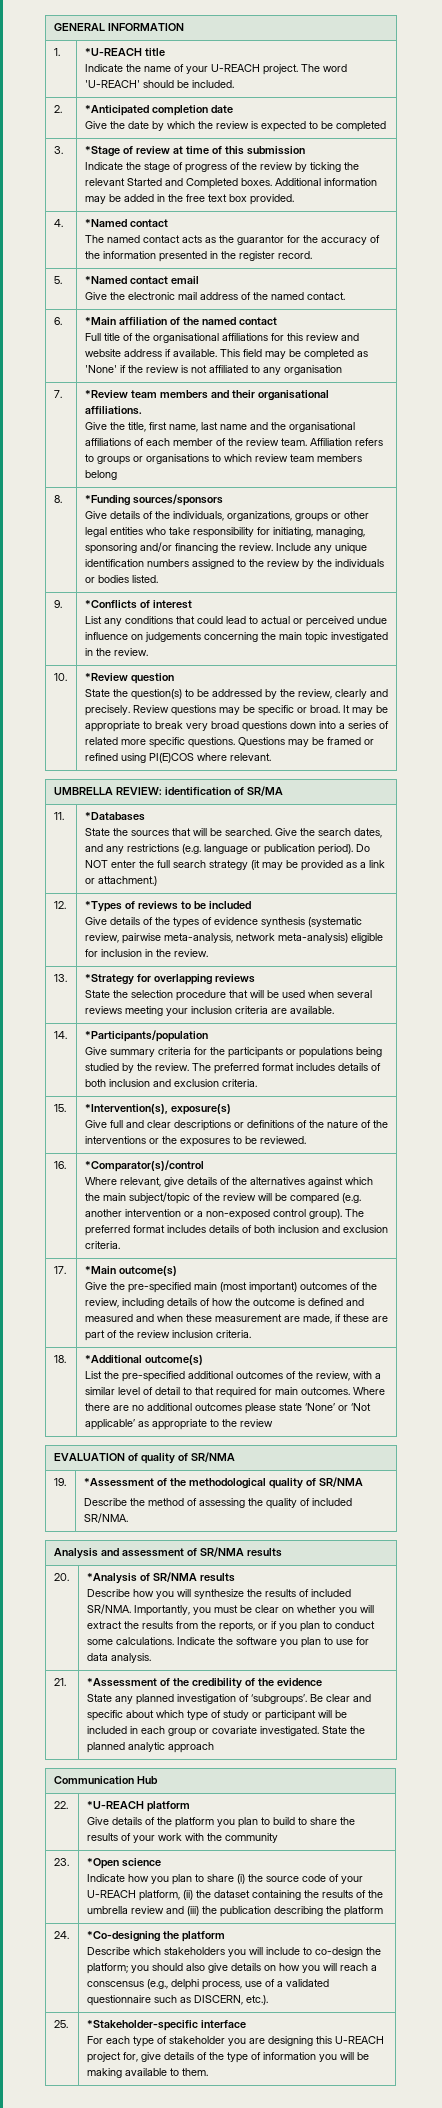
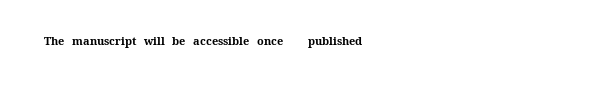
[53,23,184,31] [53,48,60,56] [84,48,165,56] [84,64,347,75] [84,80,234,88] [53,105,62,113] [84,105,233,116] [84,121,386,132] [53,146,63,154] [84,146,305,157] [84,162,359,173] [84,178,377,189] [84,194,294,205] [53,219,63,227] [84,219,168,227] [84,235,380,245] [84,251,312,262] [53,276,62,284] [84,276,199,284] [84,292,345,300] [53,317,62,325] [84,317,277,325] [84,333,359,343] [84,349,368,360] [84,365,342,375] [53,390,62,398] [84,390,329,401] [84,406,142,415] [84,422,355,432] [84,438,383,446] [84,454,362,465] [84,470,117,480] [53,495,62,503] [84,494,223,506] [84,511,369,522] [84,527,365,538] [84,542,367,554] [84,559,384,569] [84,575,158,583] [53,600,62,608] [84,600,192,609] [84,616,387,627] [84,632,388,643] [84,648,148,656] [53,673,67,681] [84,673,174,684] [84,689,388,700] [84,705,388,716] [84,721,389,732] [84,737,374,748] [84,753,271,763] [53,786,283,796] [53,812,64,820] [84,812,145,821] [84,828,382,838] [84,844,370,855] [84,860,385,871] [84,876,157,886] [53,901,66,909] [84,901,251,912] [84,917,362,928] [84,933,383,944] [84,949,208,957] [53,974,67,982] [84,974,255,985] [84,990,372,1001] [84,1006,334,1016] [53,1031,67,1039] [84,1030,208,1042] [84,1047,382,1058] [84,1063,381,1074] [84,1079,257,1087] [53,1104,66,1112] [84,1104,231,1115] [84,1120,388,1131] [84,1136,306,1147] [53,1161,66,1169] [84,1160,204,1172] [84,1177,373,1187] [84,1192,361,1204] [84,1209,364,1220] [84,1225,388,1236] [84,1241,120,1249] [53,1266,66,1274] [84,1266,177,1276] [84,1282,377,1293] [84,1298,364,1308] [84,1314,388,1324] [84,1330,251,1341] [53,1355,66,1363] [84,1355,203,1365] [84,1371,381,1382] [84,1387,385,1398] [84,1403,371,1414] [84,1419,273,1430] [53,1452,235,1464] [53,1478,66,1486] [83,1477,363,1489] [83,1498,352,1509] [83,1513,128,1523] [53,1547,282,1559] [53,1573,69,1581] [86,1572,235,1584] [86,1589,351,1599] [86,1604,374,1616] [86,1621,375,1632] [86,1637,369,1648] [86,1653,151,1663] [53,1678,66,1686] [86,1678,322,1689] [86,1694,371,1705] [86,1710,347,1721] [86,1726,365,1737] [86,1742,214,1753] [53,1776,158,1784] [53,1801,68,1809] [86,1801,190,1812] [86,1817,355,1828] [86,1833,278,1843] [53,1858,69,1866] [86,1858,161,1869] [86,1874,363,1885] [86,1890,383,1901] [86,1906,383,1917] [53,1931,69,1939] [86,1931,225,1942] [86,1947,381,1957] [86,1963,377,1974] [86,1979,329,1990] [86,1995,268,2006] [53,2020,68,2028] [86,2020,246,2031] [86,2036,384,2047] [86,2052,369,2063] [86,2068,208,2078] GENERAL INFORMATION // 1. | *U-REACH title // Indicate the name of your U-REACH project. The word 'U-REACH' should be included. // 2. | *Anticipated completion date // Give the date by which the review is expected to be completed // 3. | *Stage of review at time of this submission // Indicate the stage of progress of the review by ticking the relevant Started and Completed boxes. Additional information may be added in the free text box provided. // 4. | *Named contact // The named contact acts as the guarantor for the accuracy of the information presented in the register record. // 5. | *Named contact email // Give the electronic mail address of the named contact. // 6. | *Main affiliation of the named contact // Full title of the organisational affiliations for this review and website address if available. This field may be completed as 'None' if the review is not affiliated to any organisation // 7. | *Review team members and their organisational affiliations. // Give the title, first name, last name and the organisational affiliations of each member of the review team. Affiliation refers to groups or organisations to which review team members belong // 8. | *Funding sources/sponsors // Give details of the individuals, organizations, groups or other legal entities who take responsibility for initiating, managing, sponsoring and/or financing the review. Include any unique identification numbers assigned to the review by the individuals or bodies listed. // 9. | *Conflicts of interest // List any conditions that could lead to actual or perceived undue influence on judgements concerning the main topic investigated in the review. // 10. | *Review question // State the question(s) to be addressed by the review, clearly and precisely. Review questions may be specific or broad. It may be appropriate to break very broad questions down into a series of related more specific questions. Questions may be framed or refined using PI(E)COS where relevant. // UMBRELLA REVIEW: identification of SR/MA // 11. | *Databases // State the sources that will be searched. Give the search dates, and any restrictions (e.g. language or publication period). Do NOT enter the full search strategy (it may be provided as a link or attachment.) // 12. | *Types of reviews to be included // Give details of the types of evidence synthesis (systematic review, pairwise meta-analysis, network meta-analysis) eligible for inclusion in the review. // 13. | *Strategy for overlapping reviews // State the selection procedure that will be used when several reviews meeting your inclusion criteria are available. // 14. | *Participants/population // Give summary criteria for the participants or populations being studied by the review. The preferred format includes details of both inclusion and exclusion criteria. // 15. | *Intervention(s), exposure(s) // Give full and clear descriptions or definitions of the nature of the interventions or the exposures to be reviewed. // 16. | *Comparator(s)/control // Where relevant, give details of the alternatives against which the main subject/topic of the review will be compared (e.g. another intervention or a non-exposed control group). The preferred format includes details of both inclusion and exclusion criteria. // 17. | *Main outcome(s) // Give the pre-specified main (most important) outcomes of the review, including details of how the outcome is defined and measured and when these measurement are made, if these are part of the review inclusion criteria. // 18. | *Additional outcome(s) // List the pre-specified additional outcomes of the review, with a similar level of detail to that required for main outcomes. Where there are no additional outcomes please state ‘None’ or ‘Not applicable’ as appropriate to the review // EVALUATION of quality of SR/NMA // 19. | *Assessment of the methodological quality of SR/NMA // Describe the method of assessing the quality of included SR/NMA. // Analysis and assessment of SR/NMA results // 20. | *Analysis of SR/NMA results // Describe how you will synthesize the results of included SR/NMA. Importantly, you must be clear on whether you will extract the results from the reports, or if you plan to conduct some calculations. Indicate the software you plan to use for data analysis. // 21. | *Assessment of the credibility of the evidence // State any planned investigation of ‘subgroups’. Be clear and specific about which type of study or participant will be included in each group or covariate investigated. State the planned analytic approach // Communication Hub // 22. | *U-REACH platform // Give details of the platform you plan to build to share the results of your work with the community // 23. | *Open science // Indicate how you plan to share (i) the source code of your U-REACH platform, (ii) the dataset containing the results of the umbrella review and (iii) the publication describing the platform // 24. | *Co-designing the platform // Describe which stakeholders you will include to co-design the platform; you should also give details on how you will reach a conscensus (e.g., delphi process, use of a validated questionnaire such as DISCERN, etc.). // 25. | *Stakeholder-specific interface // For each type of stakeholder you are designing this U-REACH project for, give details of the type of information you will be making available to them. -> [44,37,362,48] The manuscript will be accessible once published

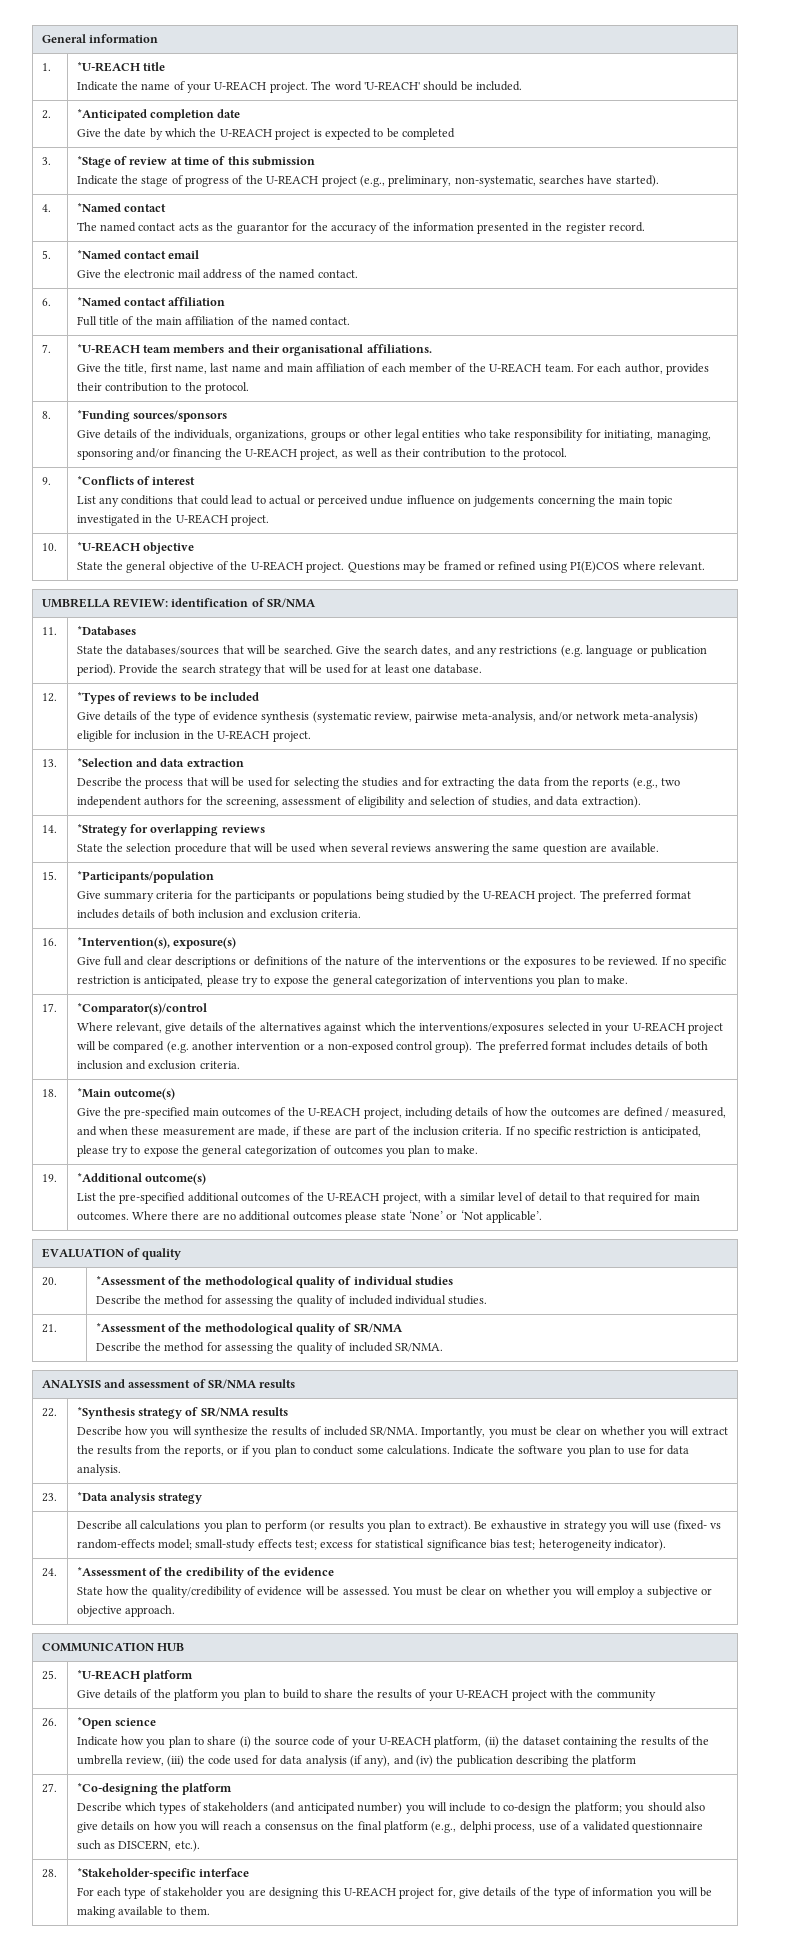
[44,37,362,48] The manuscript will be accessible once published -> [41,34,158,43] [41,63,51,71] [76,62,165,72] [76,81,523,93] [41,110,51,119] [76,109,241,121] [76,128,456,140] [41,157,51,165] [76,156,316,168] [76,175,659,187] [41,204,51,212] [76,203,166,212] [76,222,645,234] [41,250,51,259] [76,250,200,259] [76,269,358,279] [41,298,51,306] [76,297,226,306] [76,316,350,326] [41,344,51,353] [76,344,432,356] [76,363,710,375] [76,382,250,394] [41,411,51,419] [76,410,227,422] [76,429,711,441] [76,448,568,460] [41,477,51,485] [76,476,196,485] [76,495,672,507] [76,514,270,526] [41,543,57,551] [76,542,194,554] [76,561,705,573] [41,598,317,608] [41,627,57,635] [76,626,136,636] [76,645,707,657] [76,664,483,676] [41,693,57,702] [76,692,260,704] [76,711,698,723] [76,730,311,742] [41,759,57,767] [76,758,244,767] [76,777,681,789] [76,796,641,808] [41,825,57,833] [76,824,265,836] [76,843,659,855] [41,871,57,880] [76,871,214,883] [76,890,691,902] [76,909,362,919] [41,938,57,946] [76,937,236,949] [76,956,727,968] [76,975,629,987] [41,1003,57,1012] [76,1003,207,1015] [76,1022,724,1034] [76,1041,708,1053] [76,1060,240,1070] [41,1089,57,1097] [76,1088,175,1100] [76,1107,727,1119] [76,1126,701,1138] [76,1145,479,1157] [41,1174,57,1182] [76,1173,206,1185] [76,1192,700,1204] [76,1210,543,1223] [41,1248,182,1260] [41,1277,57,1286] [95,1276,454,1288] [95,1295,488,1307] [41,1324,57,1333] [95,1323,403,1335] [95,1342,443,1354] [41,1379,296,1389] [41,1408,57,1417] [76,1407,289,1419] [76,1426,728,1438] [76,1445,690,1457] [76,1464,121,1476] [41,1493,57,1502] [76,1492,203,1504] [76,1520,722,1532] [76,1539,667,1551] [41,1568,57,1577] [76,1567,334,1579] [76,1586,713,1598] [76,1605,175,1617] [41,1642,184,1652] [41,1670,57,1680] [76,1670,193,1682] [76,1689,656,1701] [41,1718,57,1727] [76,1717,156,1729] [76,1736,710,1748] [76,1755,636,1767] [41,1783,57,1793] [76,1783,233,1795] [76,1802,705,1814] [76,1821,704,1833] [76,1840,200,1852] [41,1869,57,1878] [76,1868,249,1880] [76,1887,713,1899] [76,1906,210,1918] General information // 1. | *U-REACH title // Indicate the name of your U-REACH project. The word 'U-REACH' should be included. // 2. | *Anticipated completion date // Give the date by which the U-REACH project is expected to be completed // 3. | *Stage of review at time of this submission // Indicate the stage of progress of the U-REACH project (e.g., preliminary, non-systematic, searches have started). // 4. | *Named contact // The named contact acts as the guarantor for the accuracy of the information presented in the register record. // 5. | *Named contact email // Give the electronic mail address of the named contact. // 6. | *Named contact affiliation // Full title of the main affiliation of the named contact. // 7. | *U-REACH team members and their organisational affiliations. // Give the title, first name, last name and main affiliation of each member of the U-REACH team. For each author, provides their contribution to the protocol. // 8. | *Funding sources/sponsors // Give details of the individuals, organizations, groups or other legal entities who take responsibility for initiating, managing, sponsoring and/or financing the U-REACH project, as well as their contribution to the protocol. // 9. | *Conflicts of interest // List any conditions that could lead to actual or perceived undue influence on judgements concerning the main topic investigated in the U-REACH project. // 10. | *U-REACH objective // State the general objective of the U-REACH project. Questions may be framed or refined using PI(E)COS where relevant. // UMBRELLA REVIEW: identification of SR/NMA // 11. | *Databases // State the databases/sources that will be searched. Give the search dates, and any restrictions (e.g. language or publication period). Provide the search strategy that will be used for at least one database. // 12. | *Types of reviews to be included // Give details of the type of evidence synthesis (systematic review, pairwise meta-analysis, and/or network meta-analysis) eligible for inclusion in the U-REACH project. // 13. | *Selection and data extraction // Describe the process that will be used for selecting the studies and for extracting the data from the reports (e.g., two independent authors for the screening, assessment of eligibility and selection of studies, and data extraction). // 14. | *Strategy for overlapping reviews // State the selection procedure that will be used when several reviews answering the same question are available. // 15. | *Participants/population // Give summary criteria for the participants or populations being studied by the U-REACH project. The preferred format includes details of both inclusion and exclusion criteria. // 16. | *Intervention(s), exposure(s) // Give full and clear descriptions or definitions of the nature of the interventions or the exposures to be reviewed. If no specific restriction is anticipated, please try to expose the general categorization of interventions you plan to make. // 17. | *Comparator(s)/control // Where relevant, give details of the alternatives against which the interventions/exposures selected in your U-REACH project will be compared (e.g. another intervention or a non-exposed control group). The preferred format includes details of both inclusion and exclusion criteria. // 18. | *Main outcome(s) // Give the pre-specified main outcomes of the U-REACH project, including details of how the outcomes are defined / measured, and when these measurement are made, if these are part of the inclusion criteria. If no specific restriction is anticipated, please try to expose the general categorization of outcomes you plan to make. // 19. | *Additional outcome(s) // List the pre-specified additional outcomes of the U-REACH project, with a similar level of detail to that required for main outcomes. Where there are no additional outcomes please state ‘None’ or ‘Not applicable’. // EVALUATION of quality // 20. | *Assessment of the methodological quality of individual studies // Describe the method for assessing the quality of included individual studies. // 21. | *Assessment of the methodological quality of SR/NMA // Describe the method for assessing the quality of included SR/NMA. // ANALYSIS and assessment of SR/NMA results // 22. | *Synthesis strategy of SR/NMA results // Describe how you will synthesize the results of included SR/NMA. Importantly, you must be clear on whether you will extract the results from the reports, or if you plan to conduct some calculations. Indicate the software you plan to use for data analysis. // 23. | *Data analysis strategy // | Describe all calculations you plan to perform (or results you plan to extract). Be exhaustive in strategy you will use (fixed- vs random-effects model; small-study effects test; excess for statistical significance bias test; heterogeneity indicator). // 24. | *Assessment of the credibility of the evidence // State how the quality/credibility of evidence will be assessed. You must be clear on whether you will employ a subjective or objective approach. // COMMUNICATION HUB // 25. | *U-REACH platform // Give details of the platform you plan to build to share the results of your U-REACH project with the community // 26. | *Open science // Indicate how you plan to share (i) the source code of your U-REACH platform, (ii) the dataset containing the results of the umbrella review, (iii) the code used for data analysis (if any), and (iv) the publication describing the platform // 27. | *Co-designing the platform // Describe which types of stakeholders (and anticipated number) you will include to co-design the platform; you should also give details on how you will reach a consensus on the final platform (e.g., delphi process, use of a validated questionnaire such as DISCERN, etc.). // 28. | *Stakeholder-specific interface // For each type of stakeholder you are designing this U-REACH project for, give details of the type of information you will be making available to them.

